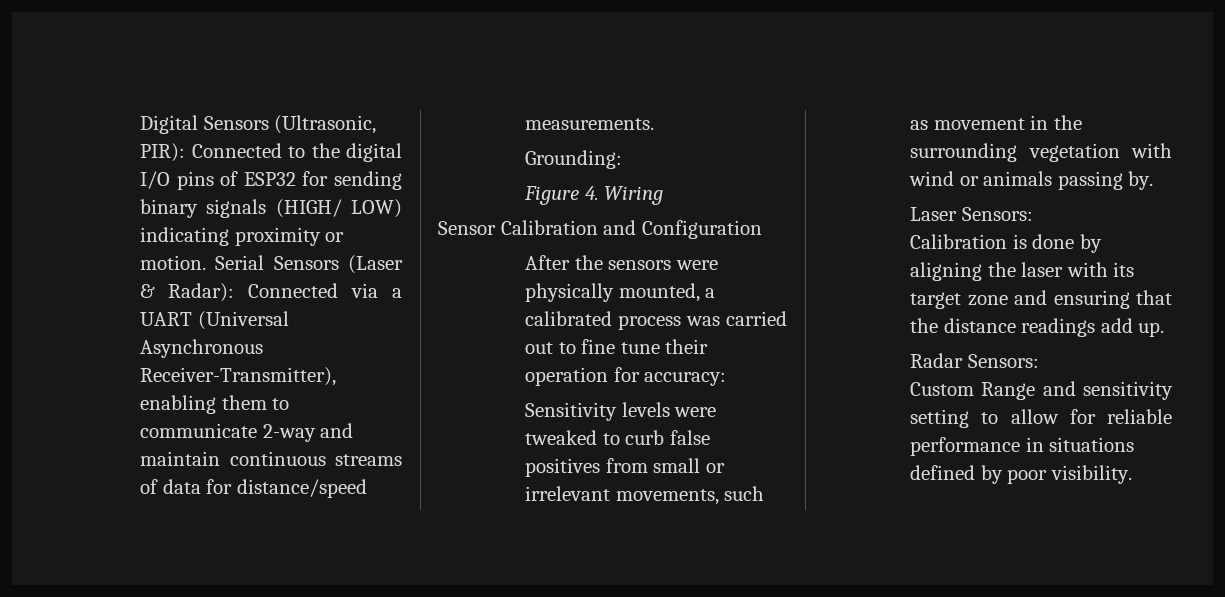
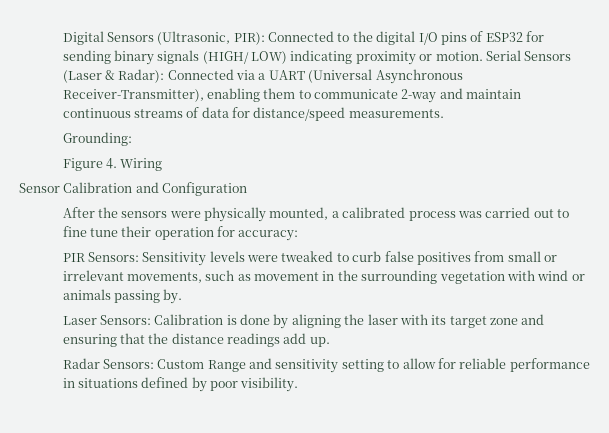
(727, 379) none -> [62,252,139,262] PIR Sensors:
(1033, 214) // -> (151, 320) none
(1039, 361) // -> (154, 364) none

